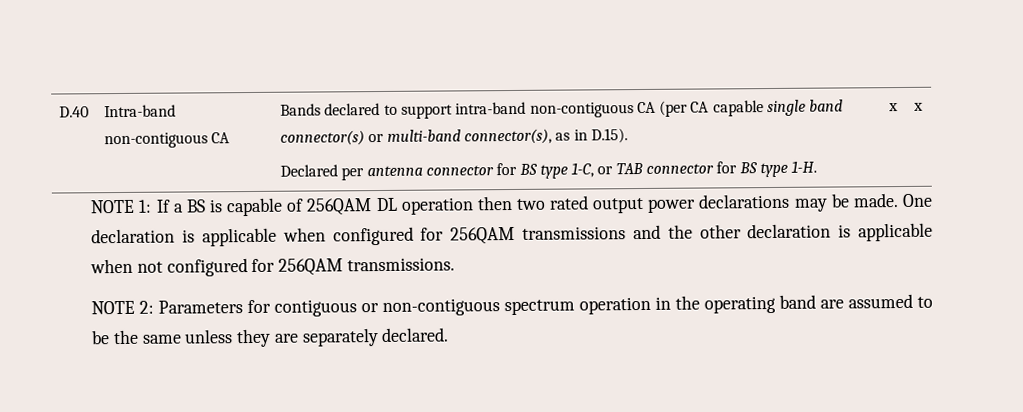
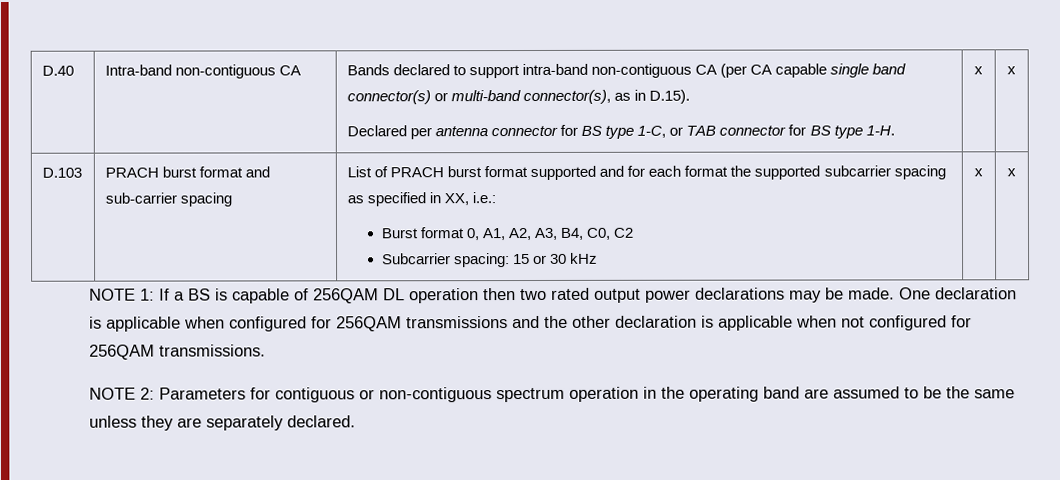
(923, 106) none -> [41,167,82,178] [104,166,271,178] [104,192,232,207] [346,165,946,180] [346,192,497,207] [380,227,634,241] [381,252,599,268] [974,168,983,177] [1007,168,1016,177] // D.103 | PRACH burst format and sub-carrier spacing | List of PRACH burst format supported and for each format the supported subcarrier spacing as specified in XX, i.e.: // Burst format 0, A1, A2, A3, B4, C0, C2 // Subcarrier spacing: 15 or 30 kHz | x | x

